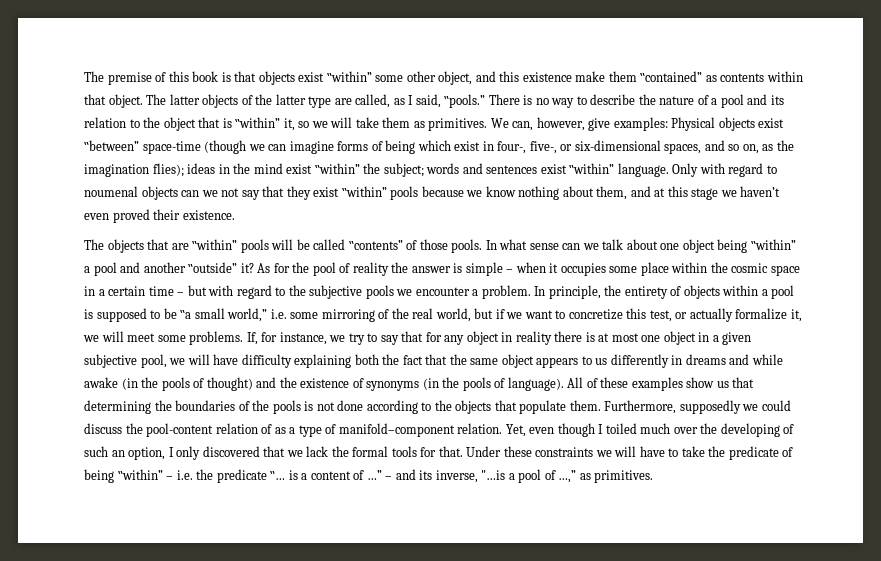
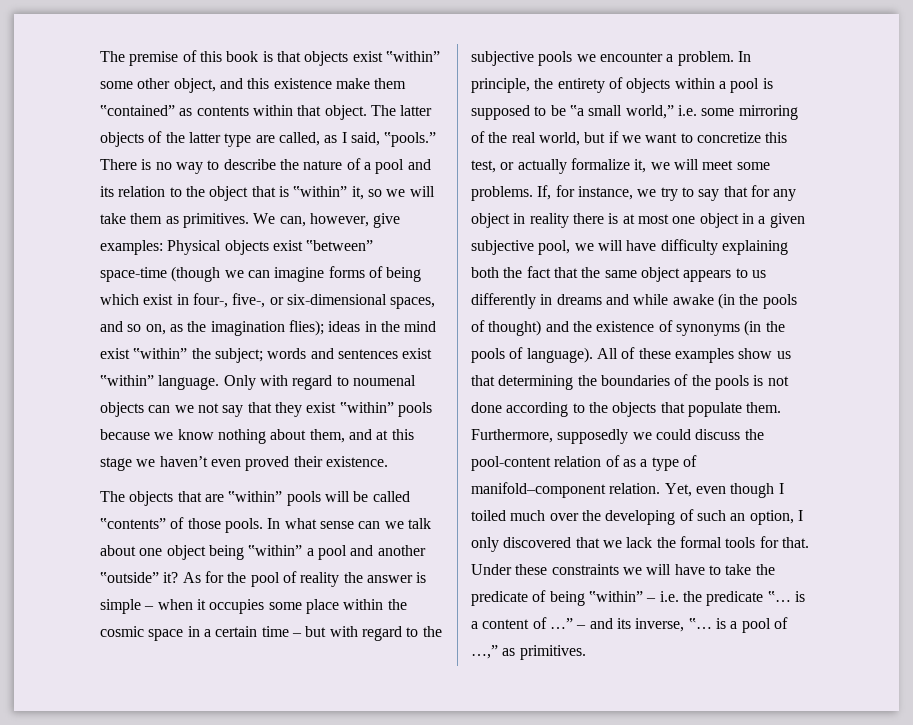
[481,470,506,480] "…is -> [688,618,726,629] ‟… is

